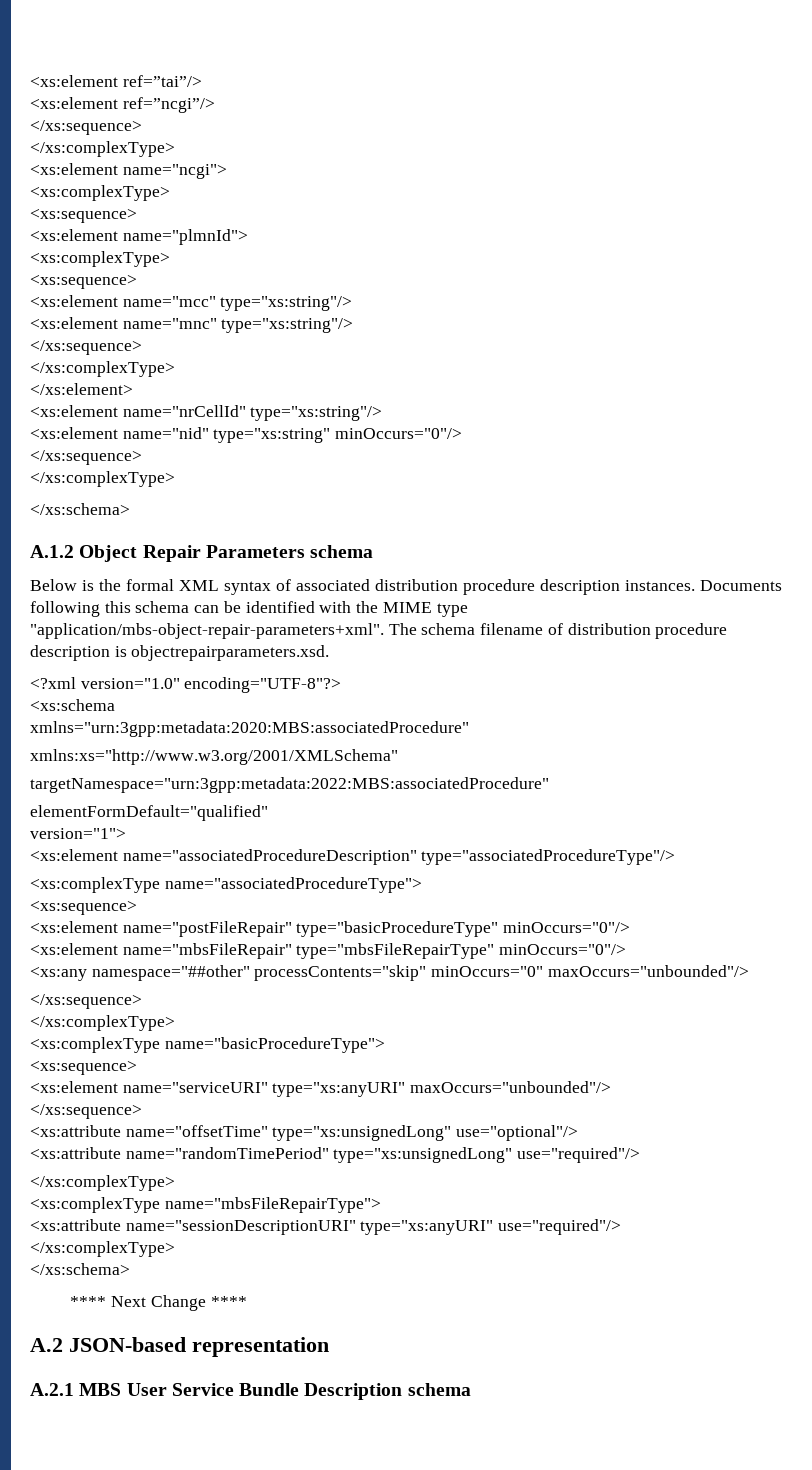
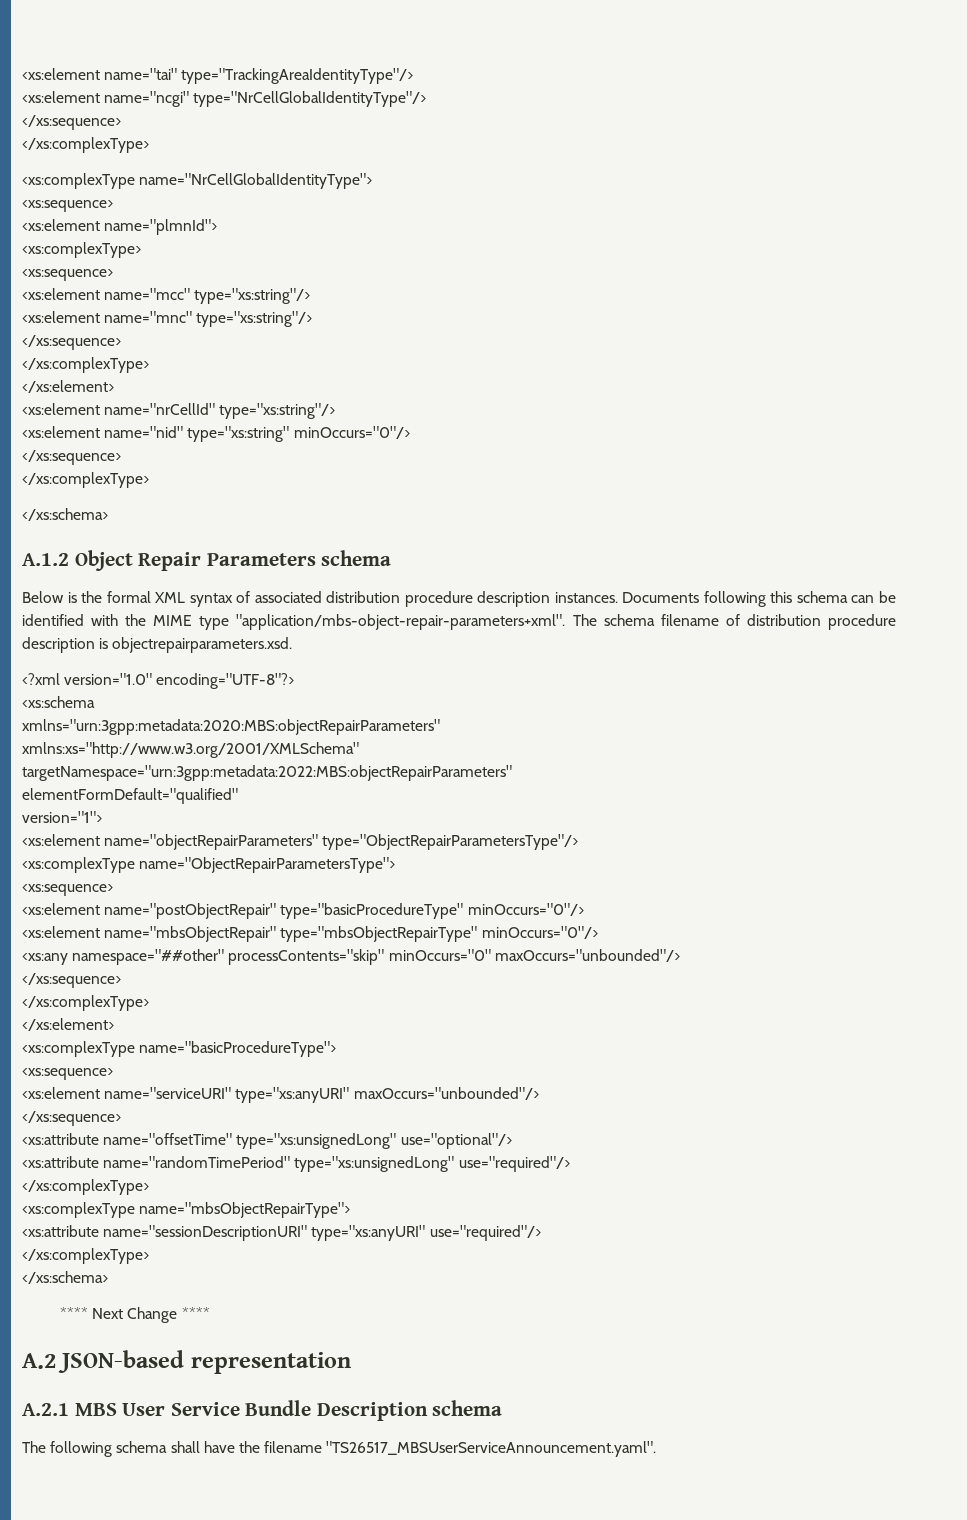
[30,75,202,87] [30,97,215,113] [30,120,142,135] [30,141,175,157] [30,163,227,179] [30,185,170,201] <xs:element ref=”tai”/> // <xs:element ref=”ncgi”/> // </xs:sequence> // </xs:complexType> // <xs:element name="ncgi"> // <xs:complexType> -> [22,68,414,84] [22,91,427,107] [22,115,121,130] [22,137,149,153] [22,173,373,189] <xs:element name="tai" type="TrackingAreaIdentityType"/> // <xs:element name="ncgi" type="NrCellGlobalIdentityType"/> // </xs:sequence> // </xs:complexType> // <xs:complexType name="NrCellGlobalIdentityType">
[30,721,469,737] xmlns="urn:3gpp:metadata:2020:MBS:associatedProcedure" -> [22,719,440,735] xmlns="urn:3gpp:metadata:2020:MBS:objectRepairParameters"
[30,777,549,793] targetNamespace="urn:3gpp:metadata:2022:MBS:associatedProcedure" -> [22,765,512,781] targetNamespace="urn:3gpp:metadata:2022:MBS:objectRepairParameters"
[122,849,676,865] [30,877,422,893] [30,900,137,915] [30,921,292,937] name="associatedProcedureDescription" type="associatedProcedureType"/> // <xs:complexType name="associatedProcedureType"> // <xs:sequence> // <xs:element name="postFileRepair" -> [104,834,579,850] [22,857,396,873] [22,884,113,896] [22,903,277,919] name="objectRepairParameters" type="ObjectRepairParametersType"/> // <xs:complexType name="ObjectRepairParametersType"> // <xs:sequence> // <xs:element name="postObjectRepair"
[122,943,495,959] name="mbsFileRepair" type="mbsFileRepairType" -> [104,926,478,942] name="mbsObjectRepair" type="mbsObjectRepairType"
(175, 1023) none -> [22,1018,114,1031] // </xs:element>
[164,1197,381,1213] name="mbsFileRepairType"> -> [139,1202,351,1218] name="mbsObjectRepairType">
(471, 1389) none -> [22,1441,657,1457] // The following schema shall have the filename "TS26517_MBSUserServiceAnnouncement.yaml".

